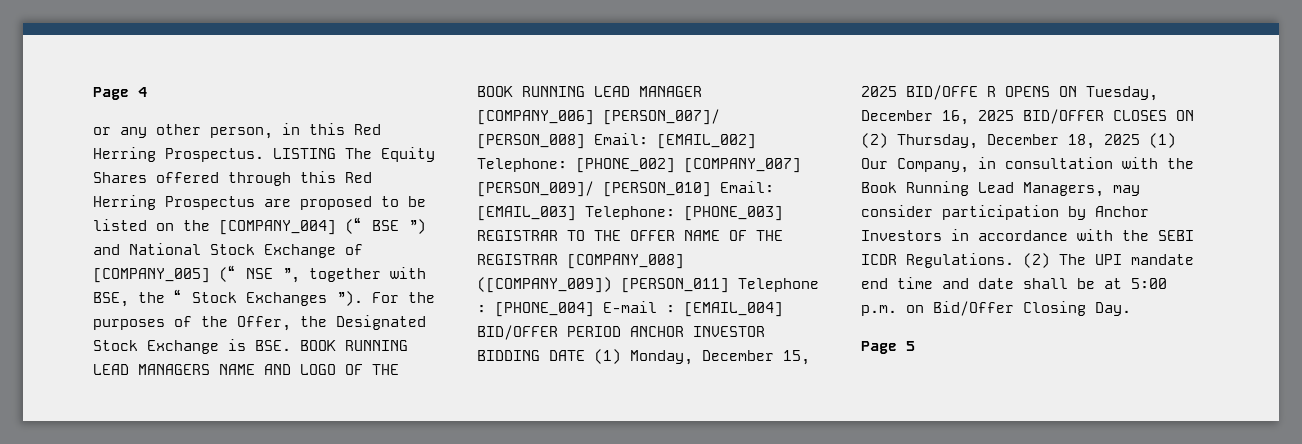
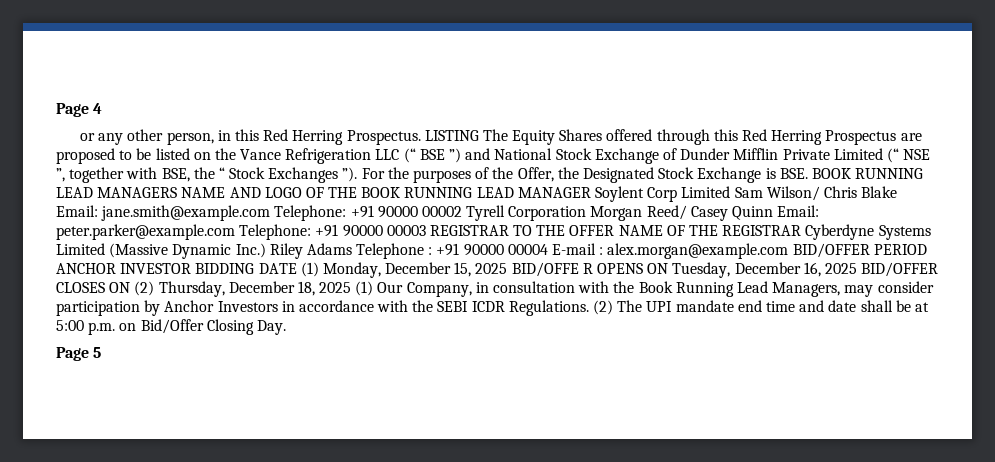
[219,220,336,235] [COMPANY_004] -> [240,148,400,164] Vance Refrigeration LLC
[93,268,210,283] [COMPANY_005] -> [680,148,883,160] Dunder Mifflin Private Limited
[477,109,720,125] [477,133,756,149] [477,158,801,173] [477,181,774,197] [477,206,783,221] [COMPANY_006] [PERSON_007]/ [PERSON_008] Email: [EMAIL_002] Telephone: [PHONE_002] [COMPANY_007] [PERSON_009]/ [PERSON_010] Email: [EMAIL_003] Telephone: [PHONE_003] -> [595,186,898,202] [56,205,820,221] [56,224,426,240] Soylent Corp Limited Sam Wilson/ Chris Blake Email: jane.smith@example.com Telephone: +91 90000 00002 Tyrell Corporation Morgan Reed/ Casey Quinn Email: peter.parker@example.com Telephone: +91 90000 00003
[567,254,684,269] [477,277,819,293] [477,302,594,317] [COMPANY_008] ([COMPANY_009]) [PERSON_011] Telephone : [PHONE_004] -> [805,224,931,240] [56,243,548,259] Cyberdyne Systems Limited (Massive Dynamic Inc.) Riley Adams Telephone : +91 90000 00004
[684,302,783,317] [EMAIL_004] -> [607,243,789,259] alex.morgan@example.com

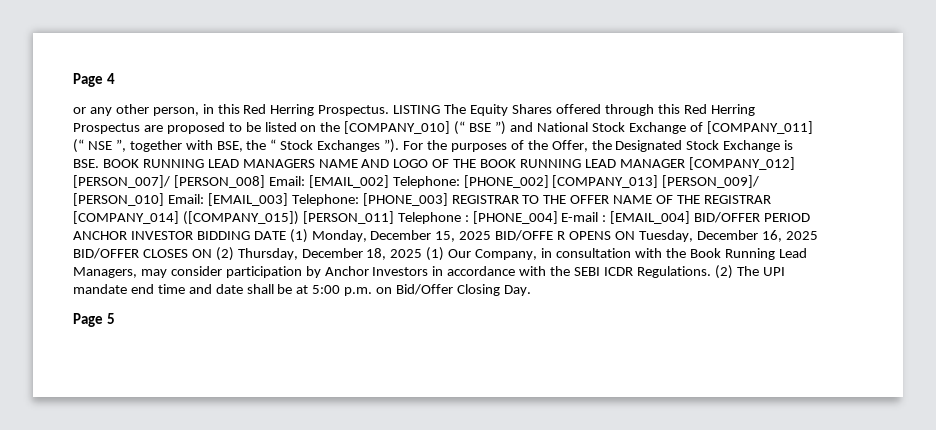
[240,148,400,164] Vance Refrigeration LLC -> [344,121,451,134] [COMPANY_010]
[680,148,883,160] Dunder Mifflin Private Limited -> [706,121,813,134] [COMPANY_011]
[595,186,898,202] [56,205,820,221] [56,224,426,240] Soylent Corp Limited Sam Wilson/ Chris Blake Email: jane.smith@example.com Telephone: +91 90000 00002 Tyrell Corporation Morgan Reed/ Casey Quinn Email: peter.parker@example.com Telephone: +91 90000 00003 -> [688,157,795,170] [73,175,760,188] [73,193,448,206] [COMPANY_012] [PERSON_007]/ [PERSON_008] Email: [EMAIL_002] Telephone: [PHONE_002] [COMPANY_013] [PERSON_009]/ [PERSON_010] Email: [EMAIL_003] Telephone: [PHONE_003]
[805,224,931,240] [56,243,548,259] Cyberdyne Systems Limited (Massive Dynamic Inc.) Riley Adams Telephone : +91 90000 00004 -> [73,211,558,225] [COMPANY_014] ([COMPANY_015]) [PERSON_011] Telephone : [PHONE_004]
[607,243,789,259] alex.morgan@example.com -> [610,211,691,224] [EMAIL_004]

